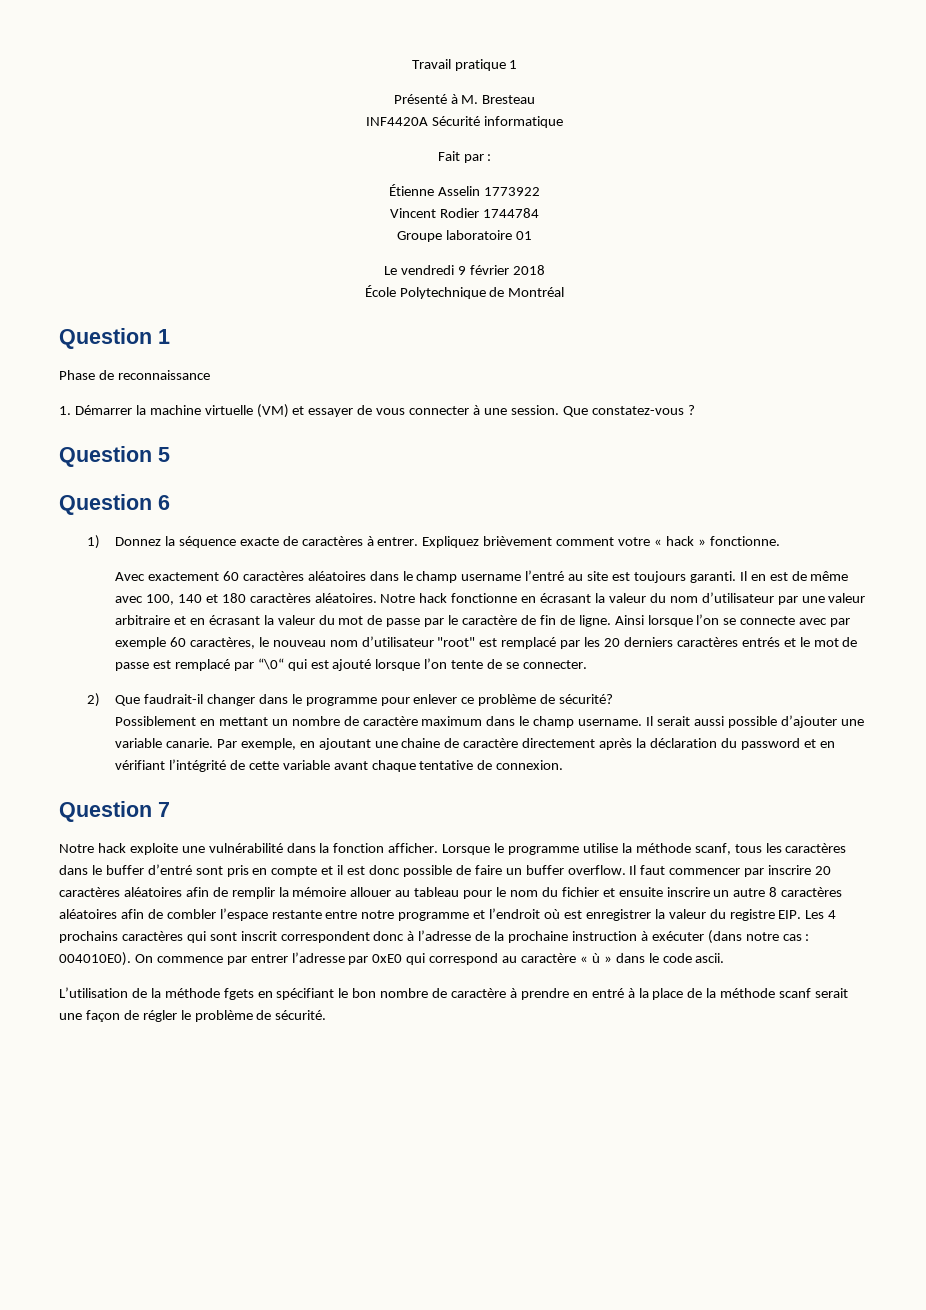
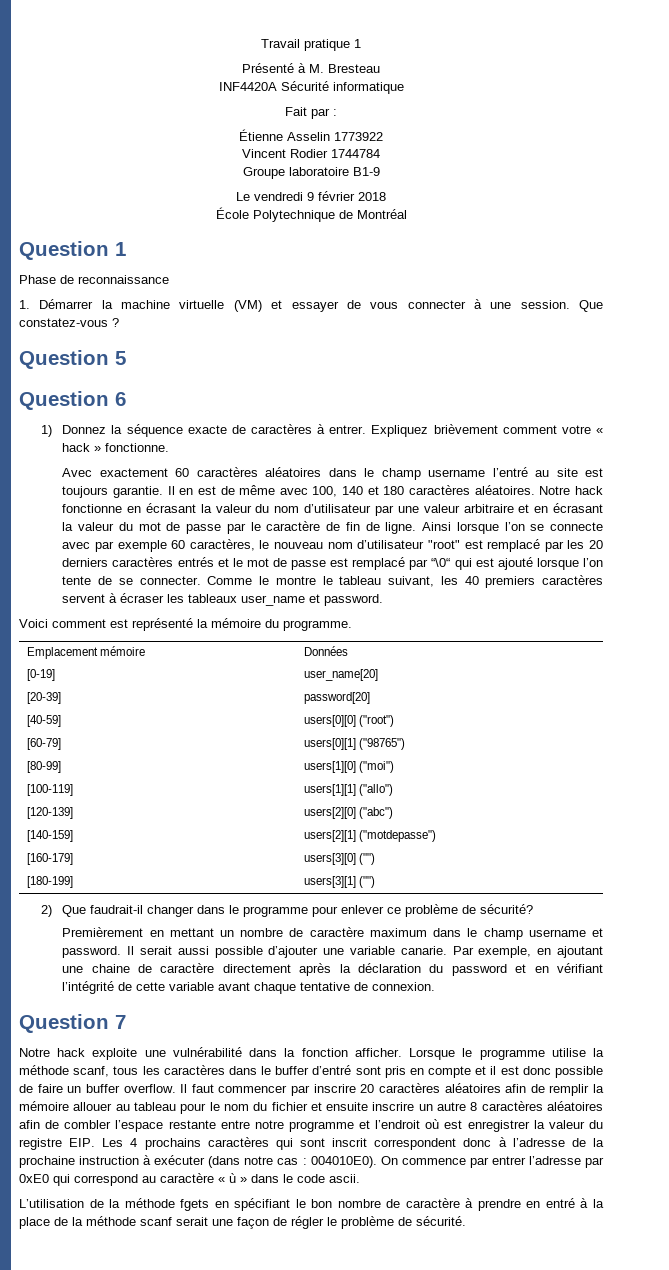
[515,231,532,240] 01 -> [352,167,380,176] B1-9
[689,571,736,583] garanti. -> [112,486,163,498] garantie.
(587, 664) none -> [207,575,603,588] [62,593,384,606] [19,618,352,631] [26,646,145,659] [303,646,348,656] [26,669,55,681] [303,669,378,681] [26,692,61,704] [303,692,370,704] [26,715,61,727] [303,715,394,727] [26,738,61,750] [303,738,405,750] [26,761,61,773] [303,761,394,773] [26,784,73,796] [303,784,393,796] [26,807,73,819] [303,807,393,819] [26,830,73,842] [303,830,436,842] [26,853,73,865] [303,853,375,865] [26,876,73,888] [303,876,375,888] Comme le montre le tableau suivant, les 40 premiers caractères servent à écraser les tableaux user_name et password. // Voici comment est représenté la mémoire du programme. // Emplacement mémoire | Données // [0-19] | user_name[20] // [20-39] | password[20] // [40-59] | users[0][0] ("root") // [60-79] | users[0][1] ("98765") // [80-99] | users[1][0] ("moi") // [100-119] | users[1][1] ("allo") // [120-139] | users[2][0] ("abc") // [140-159] | users[2][1] ("motdepasse") // [160-179] | users[3][0] ("") // [180-199] | users[3][1] ("")
[115,716,197,726] Possiblement -> [62,927,144,937] Premièrement
[578,719,643,726] username. -> [528,928,603,937] [62,946,122,958] username et password.

